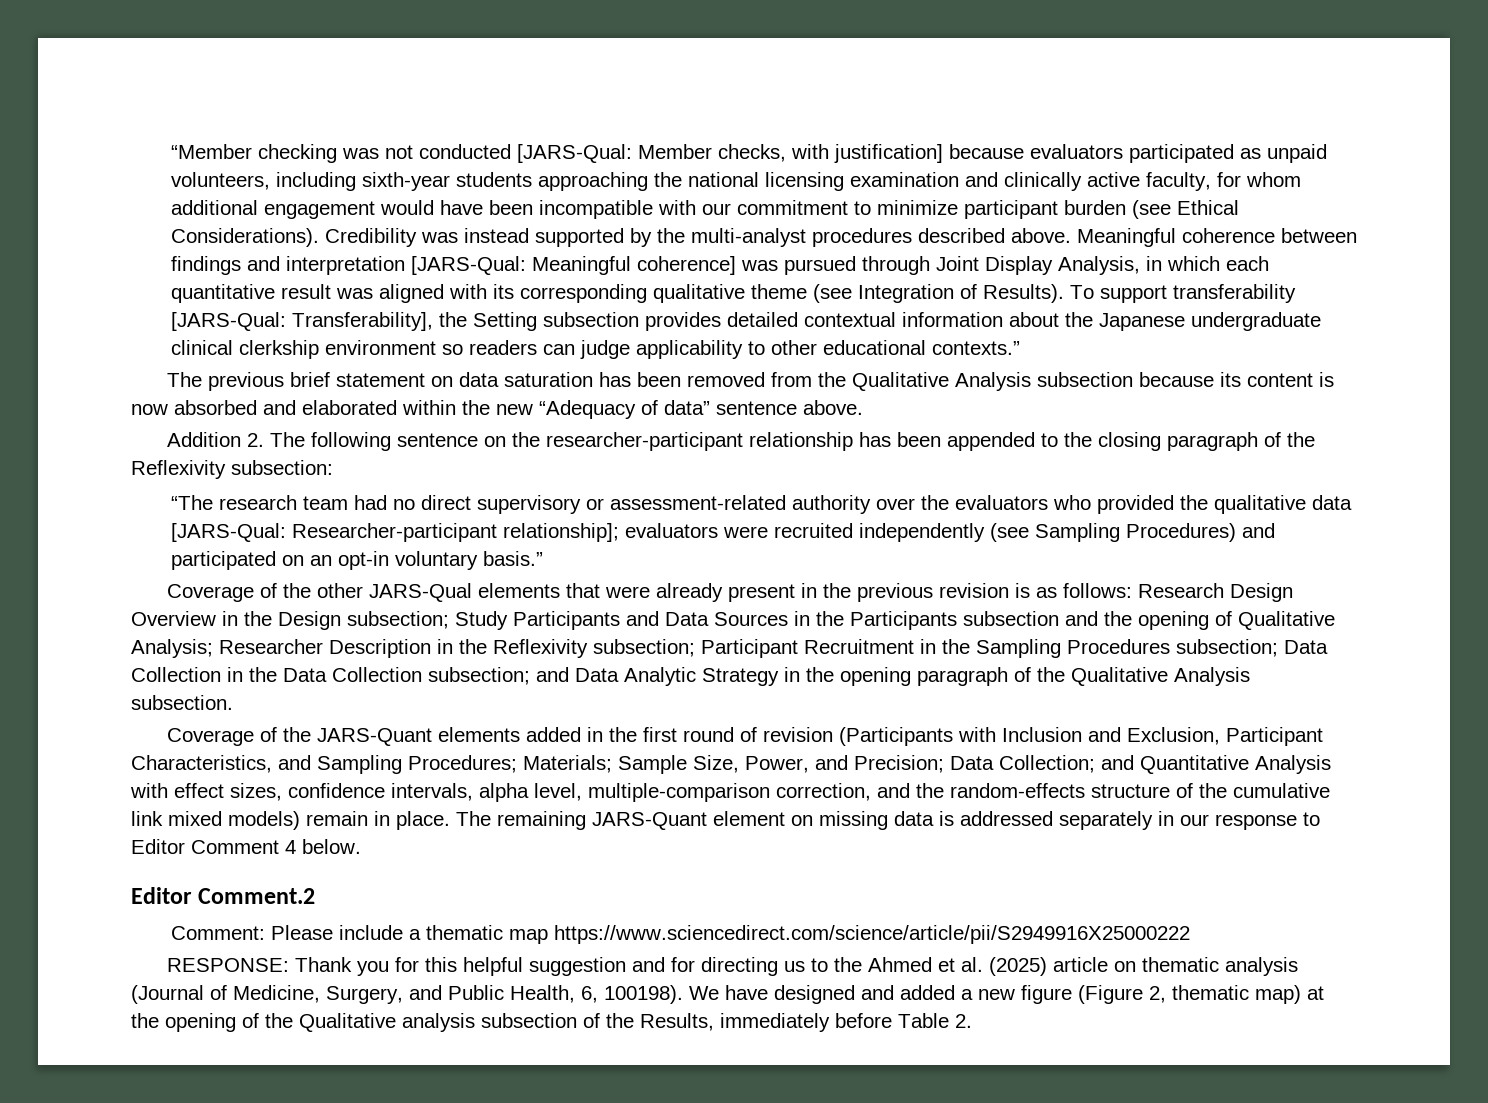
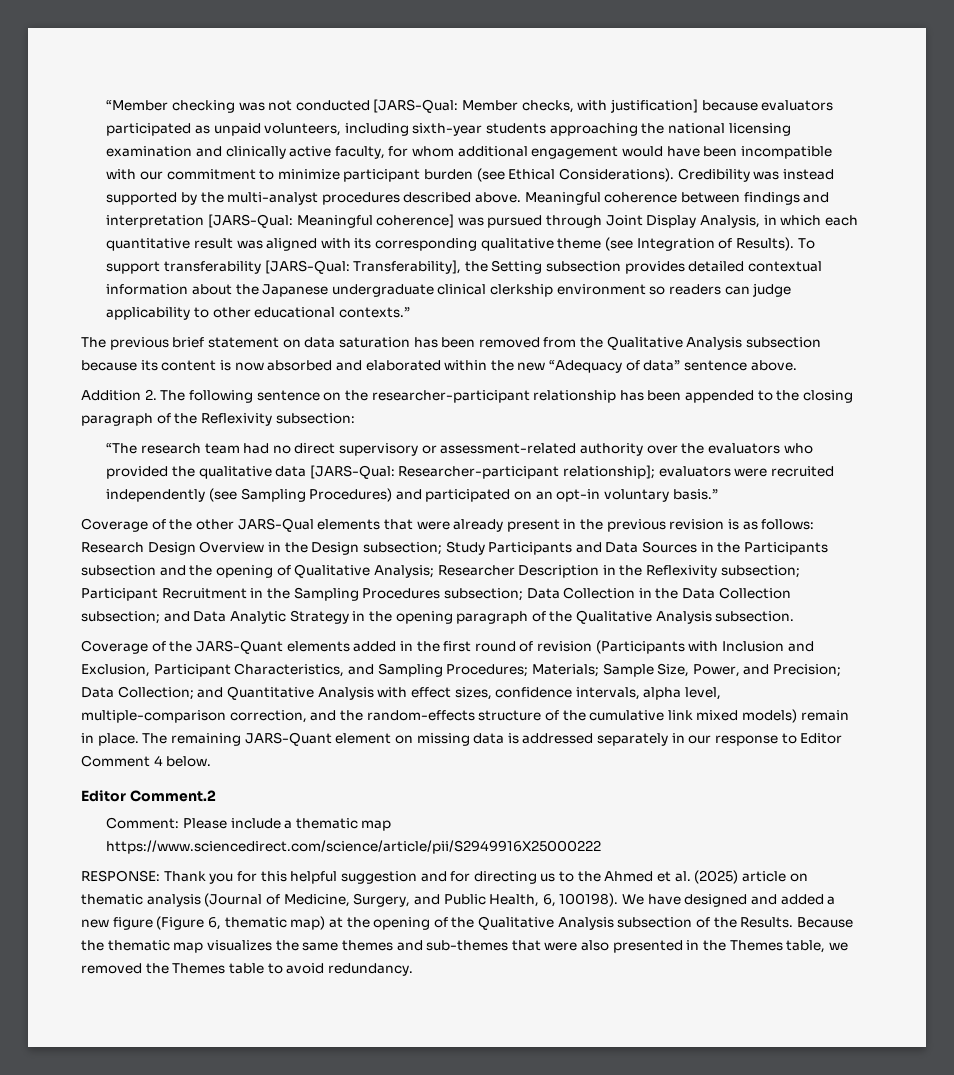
[1149,986,1166,1003] 2, -> [207,917,221,930] 6,
[402,1013,475,1032] analysis -> [557,917,614,930] Analysis
[640,1013,972,1032] Results, immediately before Table 2. -> [740,917,853,928] [81,940,848,953] [81,963,413,976] Results. Because the thematic map visualizes the same themes and sub-themes that were also presented in the Themes table, we removed the Themes table to avoid redundancy.

